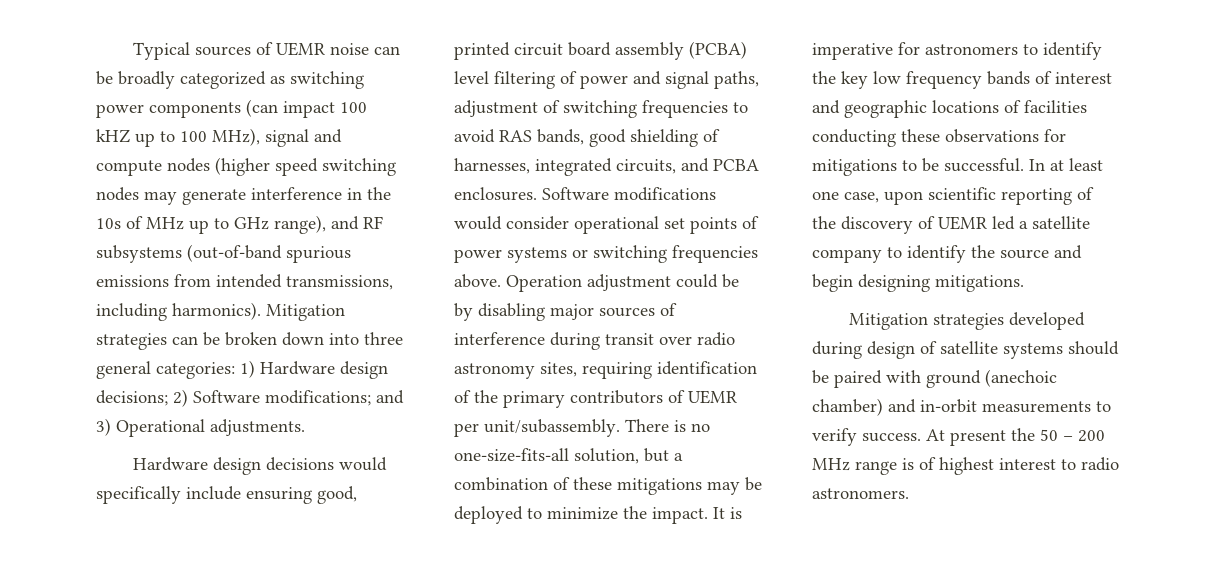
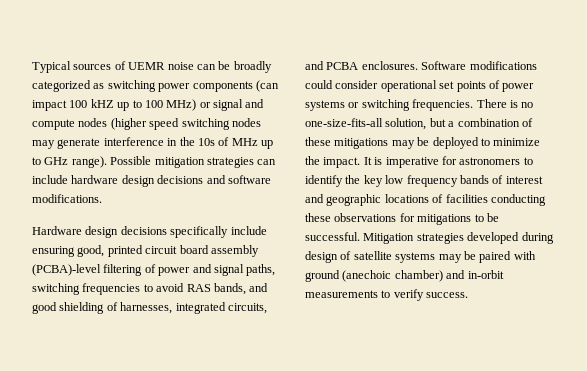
[212,128,260,146] MHz), -> [166,99,211,111] MHz) or
[274,215,383,234] [96,244,351,263] [96,274,393,290] [96,302,345,321] [96,332,403,350] [96,360,388,379] [96,389,404,407] [96,418,305,437] range), and RF subsystems (out-of-band spurious emissions from intended transmissions, including harmonics). Mitigation strategies can be broken down into three general categories: 1) Hardware design decisions; 2) Software modifications; and 3) Operational adjustments. -> [71,156,277,168] [32,175,271,187] [32,194,102,203] range). Possible mitigation strategies can include hardware design decisions and software modifications.
[339,457,388,471] would -> (167, 230) none
[689,41,747,59] [454,71,489,84] (PCBA) level -> [32,264,101,276] (PCBA)-level
[454,100,560,117] adjustment of -> (276, 270) none
(584, 137) none -> [249,283,269,292] and
[454,216,502,230] would -> [305,80,333,89] could
[672,245,758,263] [454,274,739,292] [454,303,677,321] [454,332,735,350] [454,361,757,379] [454,390,737,408] [454,419,620,437] frequencies above. Operation adjustment could be by disabling major sources of interference during transit over radio astronomy sites, requiring identification of the primary contributors of UEMR per unit/subassembly. -> [412,99,474,111] frequencies.
[1029,158,1103,171] [812,187,1094,205] [812,216,1090,234] [812,245,1082,263] [812,274,1024,292] In at least one case, upon scientific reporting of the discovery of UEMR led a satellite company to identify the source and begin designing mitigations. // -> (360, 236) none
[1068,341,1119,355] should -> [438,254,462,263] may
[926,428,1105,446] [812,457,1119,475] [812,488,909,499] At present the 50 – 200 MHz range is of highest interest to radio astronomers. -> (469, 295) none

